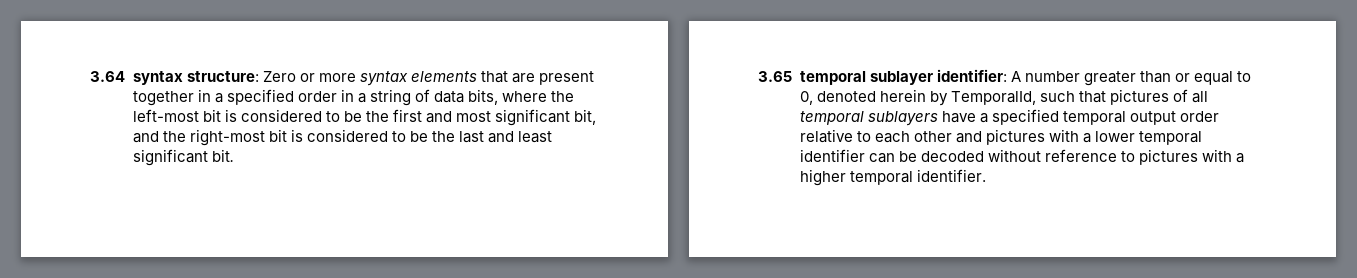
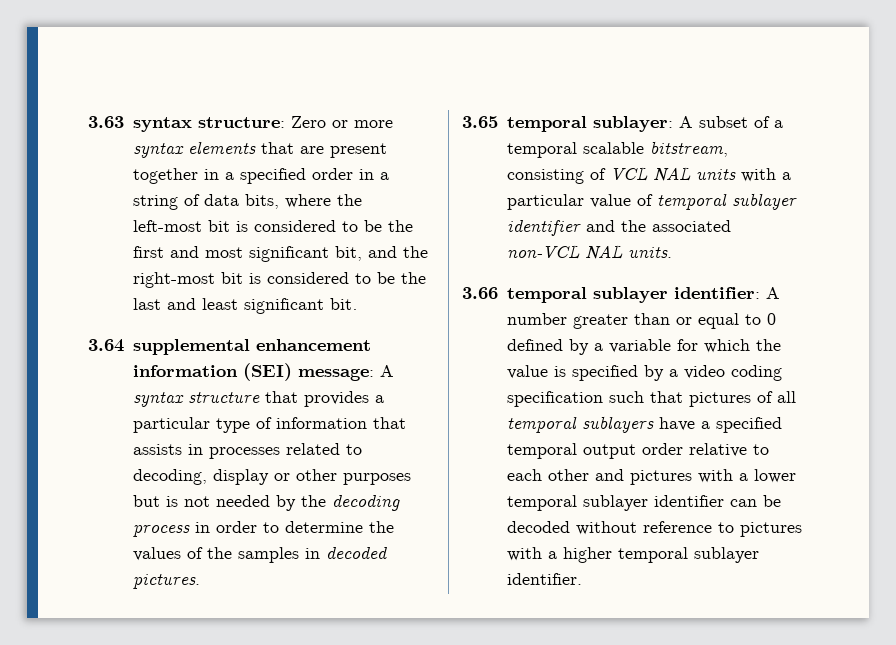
[90,71,125,82] 3.64 -> [88,116,124,128] 3.63
[758,71,792,82] 3.65 -> [88,339,371,355] [132,363,394,381] [132,391,384,407] [132,417,406,433] [132,443,362,459] [132,469,411,485] [132,494,400,511] [132,521,394,537] [132,546,388,563] [132,574,200,589] [462,116,783,132] [506,141,728,158] [506,167,791,184] [506,193,797,210] [506,219,731,236] [506,245,672,260] [462,287,498,299] 3.64 supplemental enhancement information (SEI) message: A syntax structure that provides a particular type of information that assists in processes related to decoding, display or other purposes but is not needed by the decoding process in order to determine the values of the samples in decoded pictures. // 3.65 temporal sublayer: A subset of a temporal scalable bitstream, consisting of VCL NAL units with a particular value of temporal sublayer identifier and the associated non-VCL NAL units. // 3.66
[799,89,1036,106] 0, denoted herein by TemporalId, -> [766,313,776,325] [506,339,781,355] [506,365,782,381] [506,391,603,407] 0 defined by a variable for which the value is specified by a video coding specification
(1202, 138) none -> [582,495,648,511] sublayer
(913, 178) none -> [693,547,759,563] sublayer

